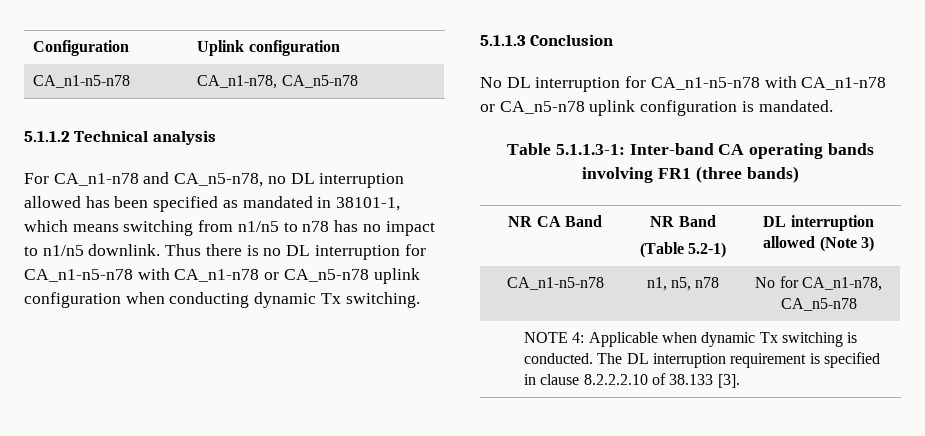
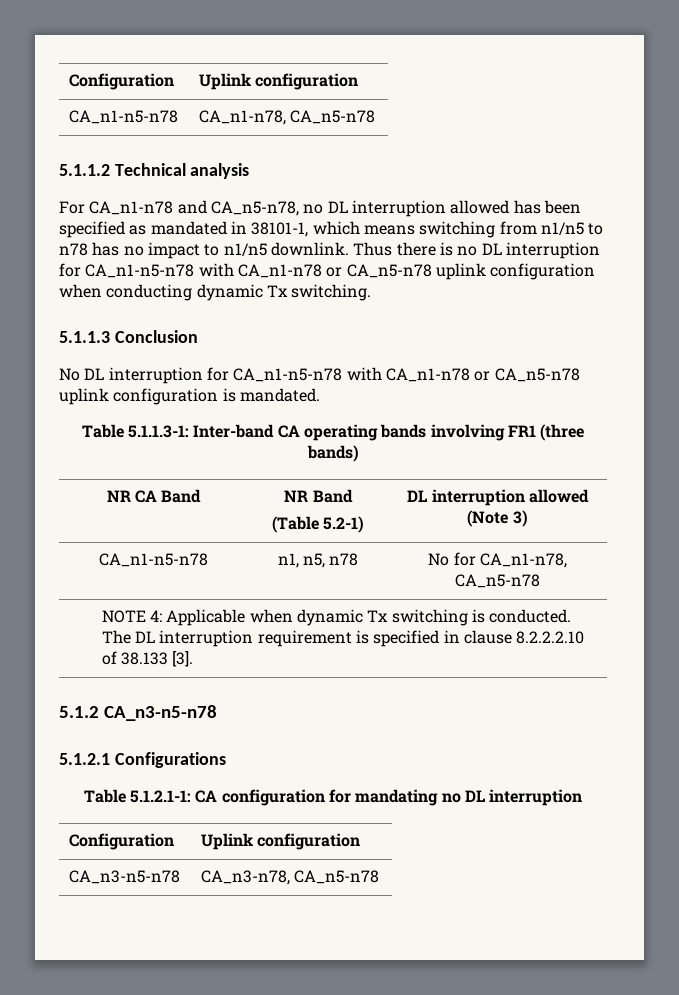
(740, 381) none -> [59,705,217,721] [59,752,226,768] [83,789,583,806] [69,833,175,850] [201,833,361,850] [69,870,181,884] [201,870,380,885] // 5.1.2 CA_n3-n5-n78 // 5.1.2.1 Configurations // Table 5.1.2.1-1: CA configuration for mandating no DL interruption // Configuration | Uplink configuration // CA_n3-n5-n78 | CA_n3-n78, CA_n5-n78

